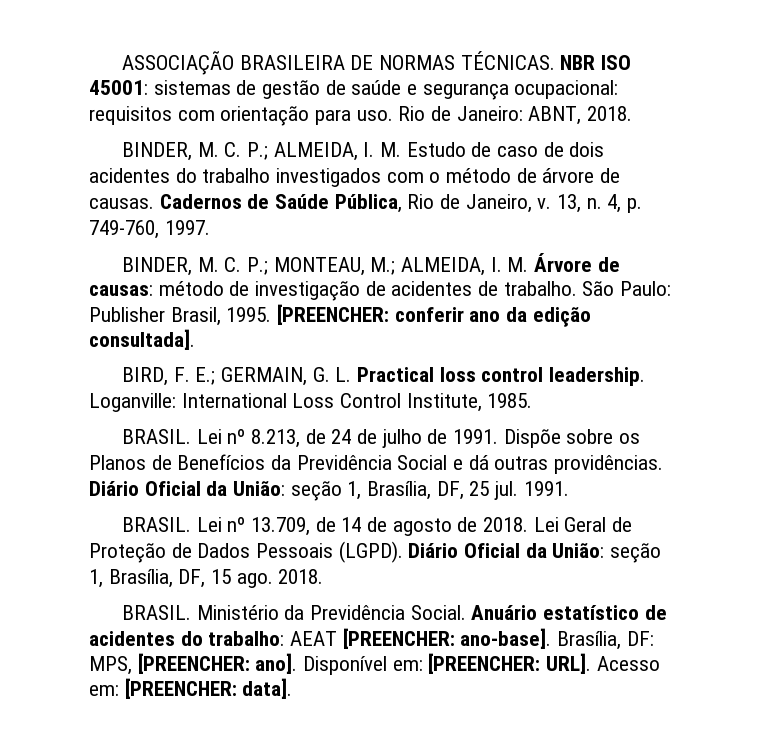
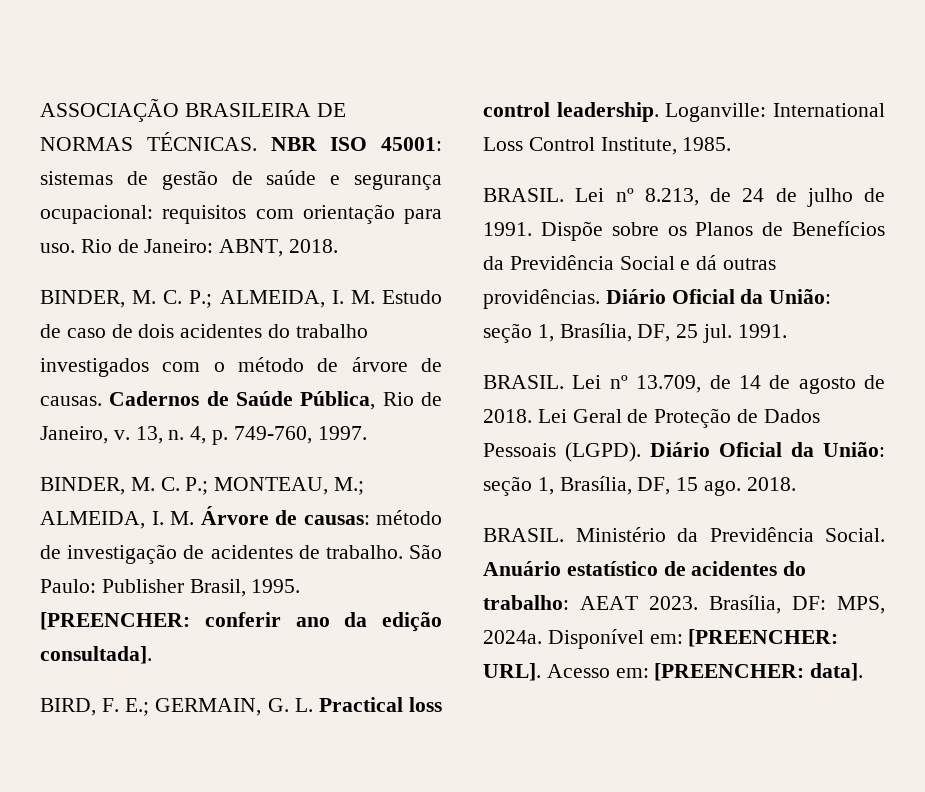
[342,628,552,649] [PREENCHER: ano-base]. -> [649,596,698,610] 2023.
[137,653,298,674] [PREENCHER: ano]. -> [483,630,542,644] 2024a.

